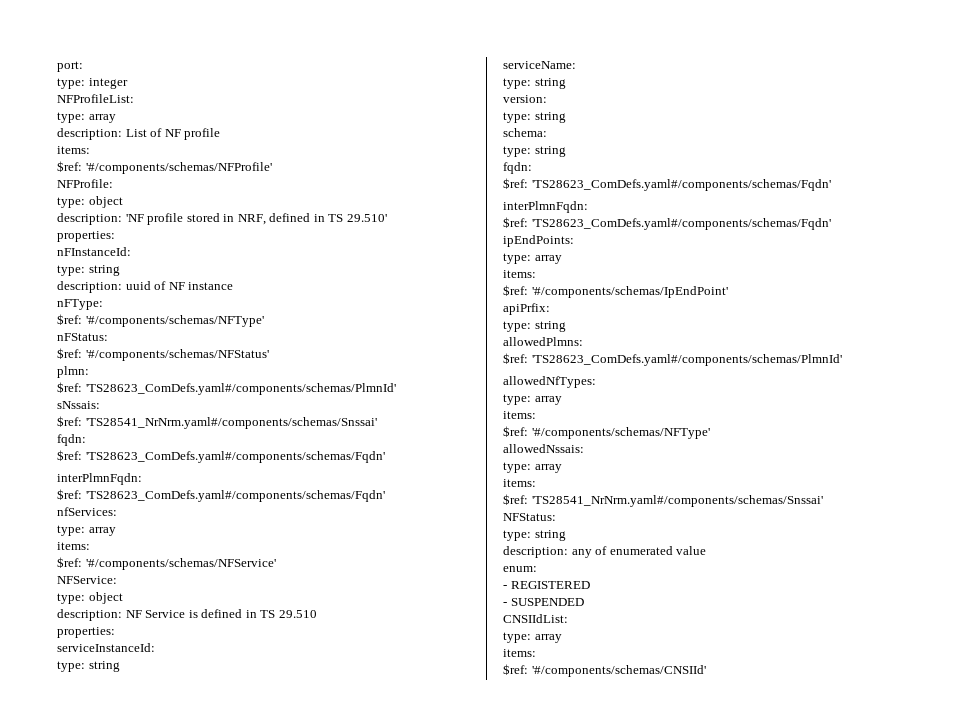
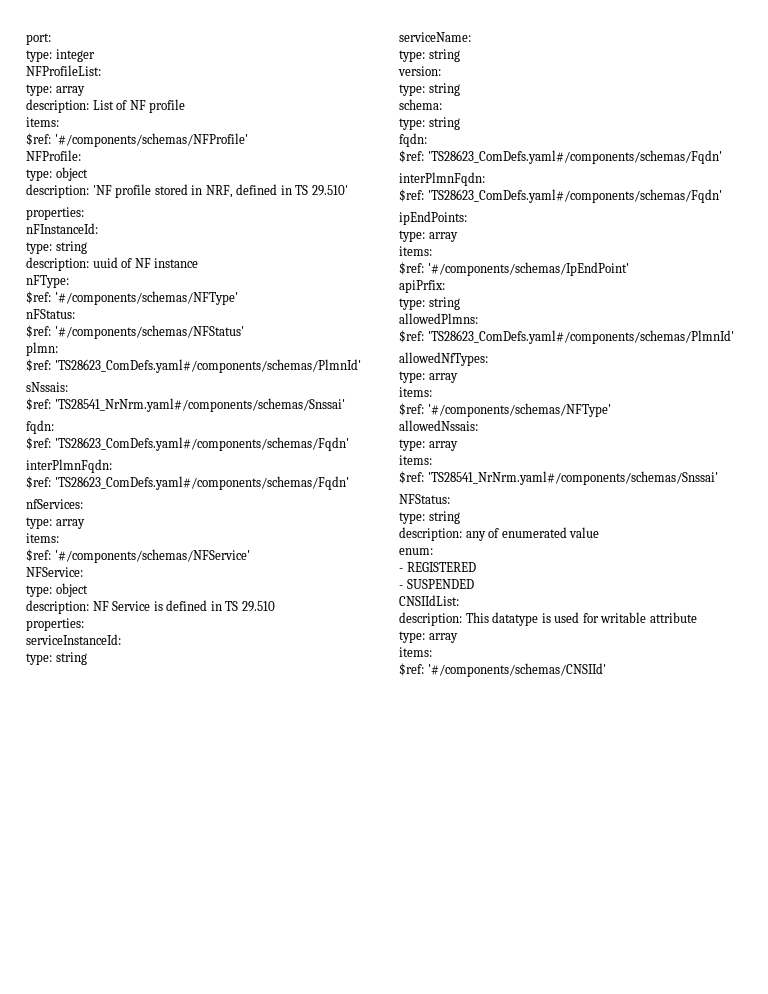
(568, 618) none -> [399,612,697,626] // description: This datatype is used for writable attribute

